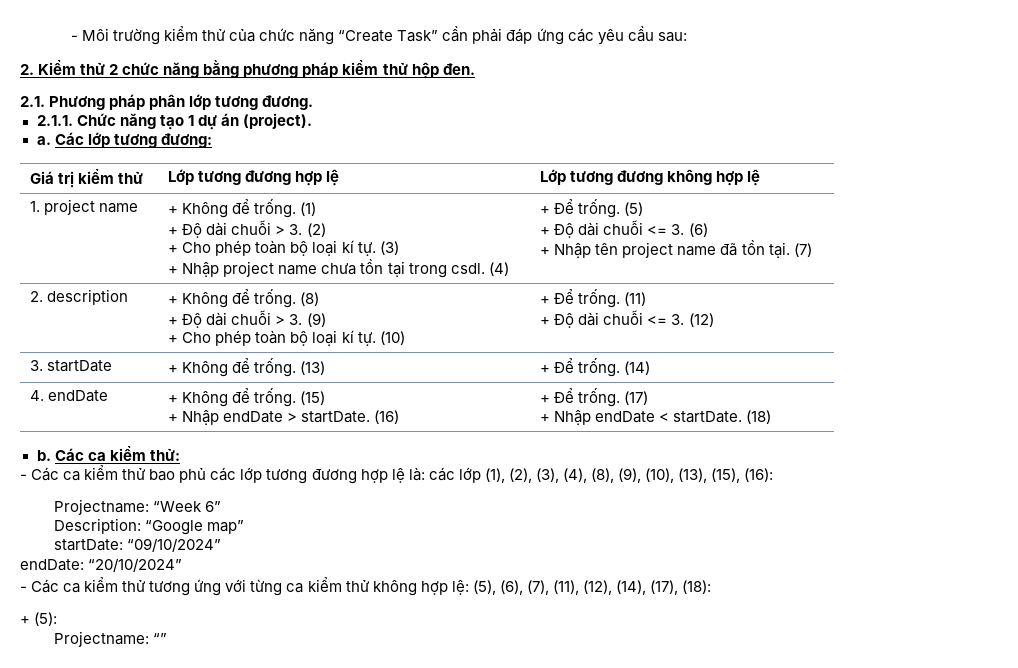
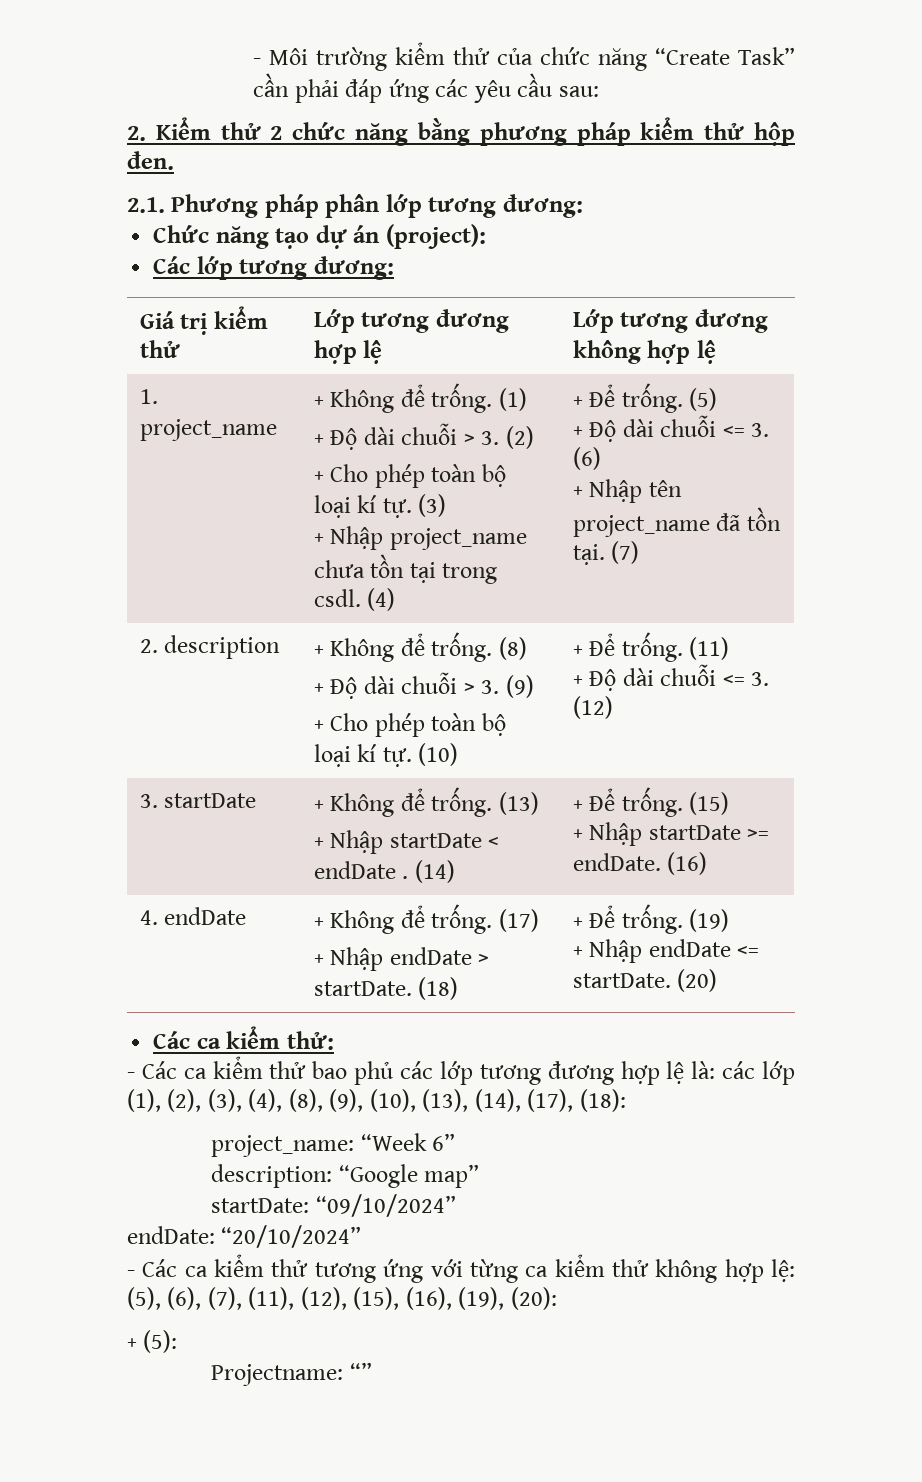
[262,95,314,110] [36,115,73,126] đương. // 2.1.1. -> [502,194,583,218] đương: //
[187,115,194,126] 1 -> (310, 238) none
[242,113,312,129] [36,136,51,145] (project). // a. -> [385,224,486,249] (project): //
[44,199,139,215] project name -> [139,419,277,441] project_name
[223,261,318,277] project name -> [389,528,527,550] project_name
[622,242,717,258] project name -> [572,515,710,537] project_name
[540,358,651,377] | + Để trống. (14) -> [313,830,500,854] [313,860,455,883] [572,787,730,817] [572,822,770,846] [572,852,708,875] // + Nhập startDate < endDate . (14) | + Để trống. (15) // + Nhập startDate >= endDate. (16)
[300,391,326,405] (15) -> [498,909,539,932] (17)
[374,410,400,424] [540,388,649,407] [540,409,772,426] [36,450,51,461] (16) | + Để trống. (17) // + Nhập endDate < startDate. (18) // b. -> [418,977,459,1000] [572,904,730,934] [572,939,760,963] [572,969,718,992] (18) | + Để trống. (19) // + Nhập endDate <= startDate. (20) //
[711,468,774,483] [53,499,149,515] (15), (16): // Projectname: -> [474,1089,626,1112] [211,1135,355,1157] (14), (17), (18): // project_name:
[53,518,141,534] Description: -> [211,1164,333,1188] description:
[616,580,712,595] (14), (17), (18): -> [353,1287,557,1310] (15), (16), (19), (20):

